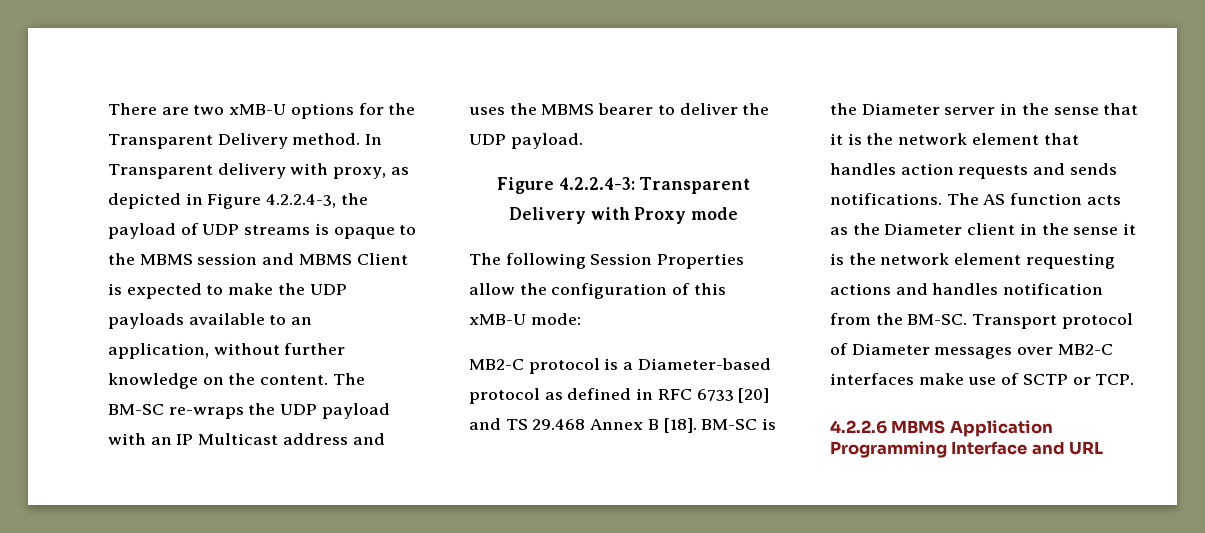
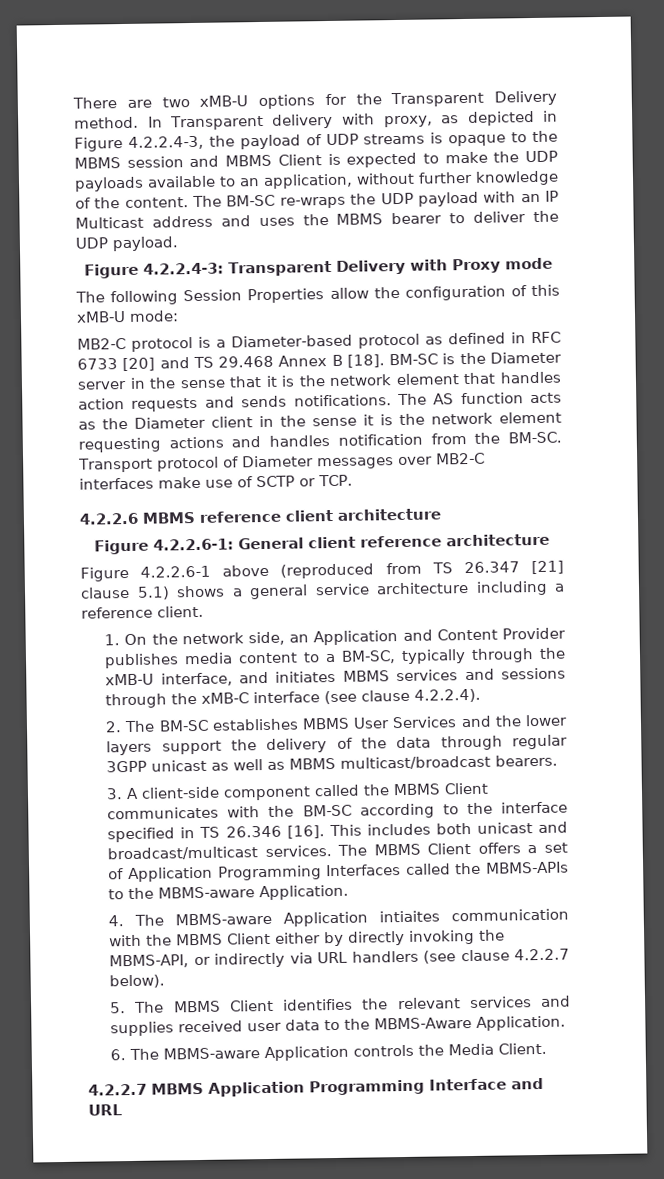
[202,377,224,385] on -> [75,197,91,209] of
(946, 427) none -> [199,508,441,523] [94,533,550,555] [80,560,564,582] [80,580,565,600] [81,605,204,619] [104,627,567,646] [104,647,566,669] [105,667,566,687] [105,688,482,709] [105,714,569,733] [106,734,568,756] [106,754,559,773] [106,782,490,801] [107,801,568,820] [107,821,568,843] [107,842,568,861] [108,861,569,883] [108,884,350,901] [108,908,569,927] [109,929,506,947] [109,948,570,969] [109,974,166,989] [110,995,571,1014] [110,1015,567,1037] [110,1042,548,1062] [88,1082,204,1096] reference client architecture // Figure 4.2.2.6-1: General client reference architecture // Figure 4.2.2.6-1 above (reproduced from TS 26.347 [21] clause 5.1) shows a general service architecture including a reference client. // 1. On the network side, an Application and Content Provider publishes media content to a BM-SC, typically through the xMB-U interface, and initiates MBMS services and sessions through the xMB-C interface (see clause 4.2.2.4). // 2. The BM-SC establishes MBMS User Services and the lower layers support the delivery of the data through regular 3GPP unicast as well as MBMS multicast/broadcast bearers. // 3. A client-side component called the MBMS Client communicates with the BM-SC according to the interface specified in TS 26.346 [16]. This includes both unicast and broadcast/multicast services. The MBMS Client offers a set of Application Programming Interfaces called the MBMS-APIs to the MBMS-aware Application. // 4. The MBMS-aware Application intiaites communication with the MBMS Client either by directly invoking the MBMS-API, or indirectly via URL handlers (see clause 4.2.2.7 below). // 5. The MBMS Client identifies the relevant services and supplies received user data to the MBMS-Aware Application. // 6. The MBMS-aware Application controls the Media Client. // 4.2.2.7 MBMS

